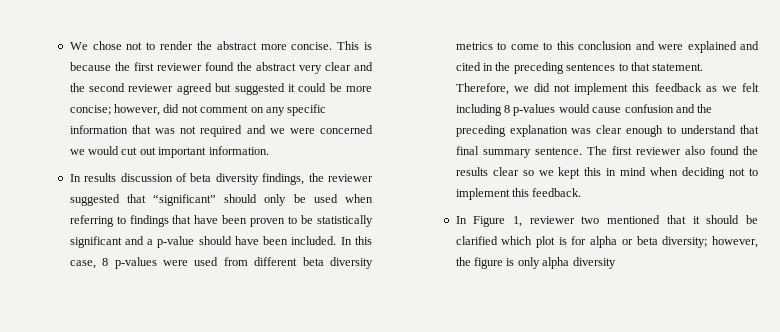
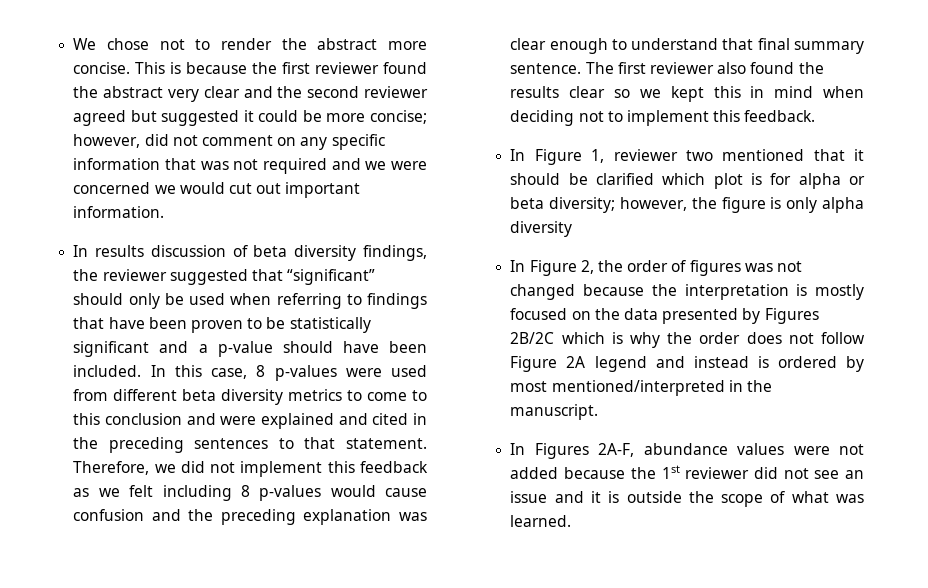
(616, 263) none -> [510,260,802,276] [510,284,864,300] [510,308,819,324] [510,332,865,348] [510,356,864,372] [510,380,772,396] [510,404,599,420] [510,443,864,459] [510,465,864,479] [510,491,864,507] [510,515,572,527] // In Figure 2, the order of figures was not changed because the interpretation is mostly focused on the data presented by Figures 2B/2C which is why the order does not follow Figure 2A legend and instead is ordered by most mentioned/interpreted in the manuscript. // In Figures 2A-F, abundance values were not added because the 1st reviewer did not see an issue and it is outside the scope of what was learned.

